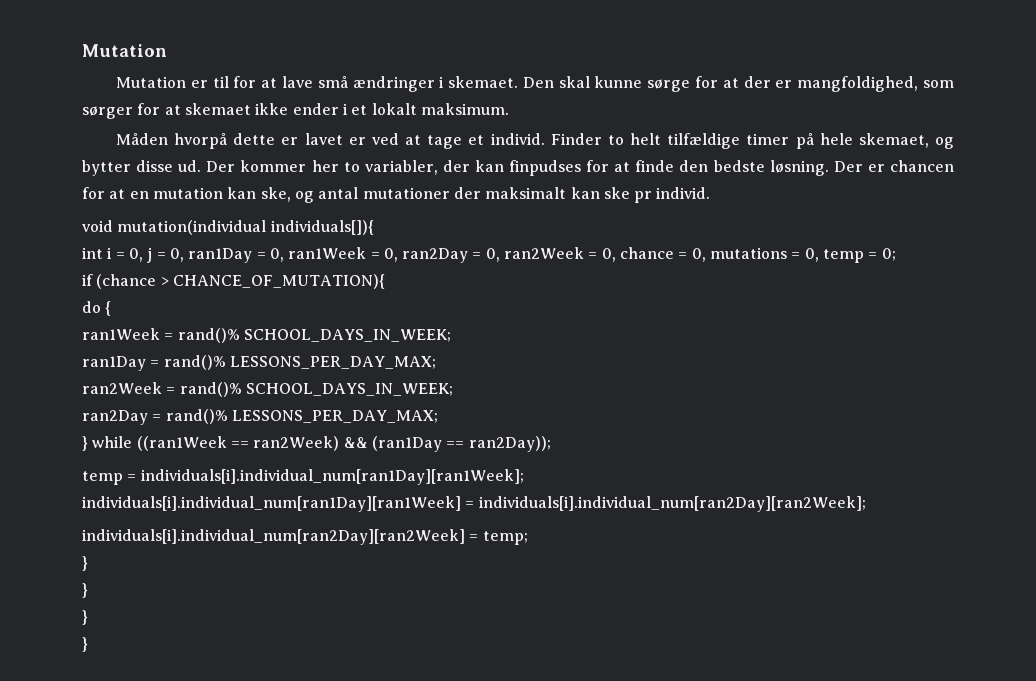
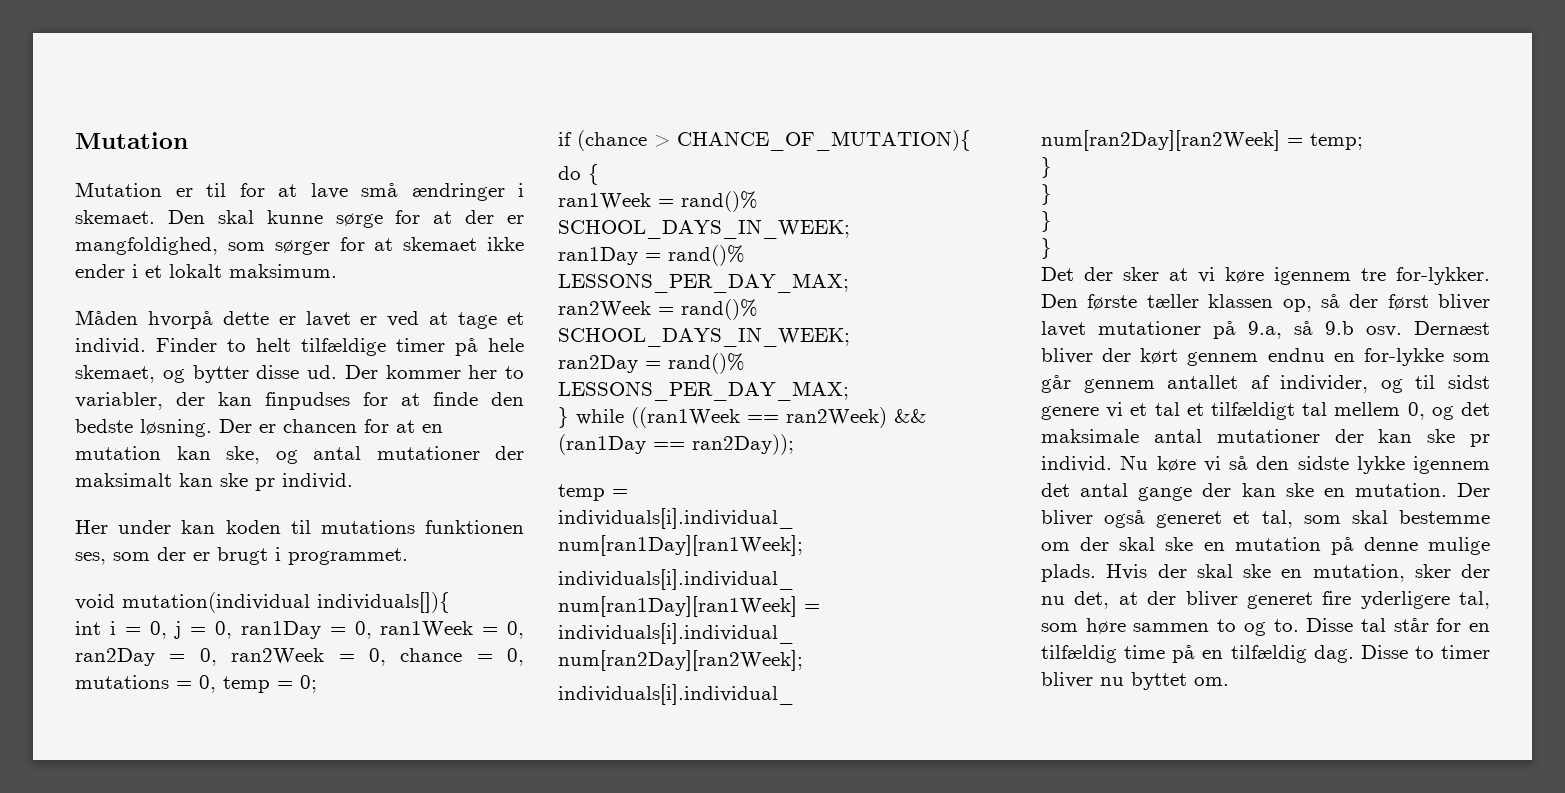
(711, 193) none -> [75,520,524,534] [75,547,408,565] // Her under kan koden til mutations funktionen ses, som der er brugt i programmet.
(88, 644) none -> [1041,267,1490,285] [1041,294,1490,312] [1041,321,1490,339] [1041,348,1490,366] [1041,375,1490,393] [1041,402,1490,420] [1041,429,1490,447] [1041,455,1490,474] [1041,483,1490,501] [1041,510,1490,528] [1041,537,1490,555] [1041,564,1490,582] [1041,591,1490,609] [1041,618,1490,636] [1041,645,1490,663] [1041,672,1229,690] // Det der sker at vi køre igennem tre for-lykker. Den første tæller klassen op, så der først bliver lavet mutationer på 9.a, så 9.b osv. Dernæst bliver der kørt gennem endnu en for-lykke som går gennem antallet af individer, og til sidst genere vi et tal et tilfældigt tal mellem 0, og det maksimale antal mutationer der kan ske pr individ. Nu køre vi så den sidste lykke igennem det antal gange der kan ske en mutation. Der bliver også generet et tal, som skal bestemme om der skal ske en mutation på denne mulige plads. Hvis der skal ske en mutation, sker der nu det, at der bliver generet fire yderligere tal, som høre sammen to og to. Disse tal står for en tilfældig time på en tilfældig dag. Disse to timer bliver nu byttet om.

